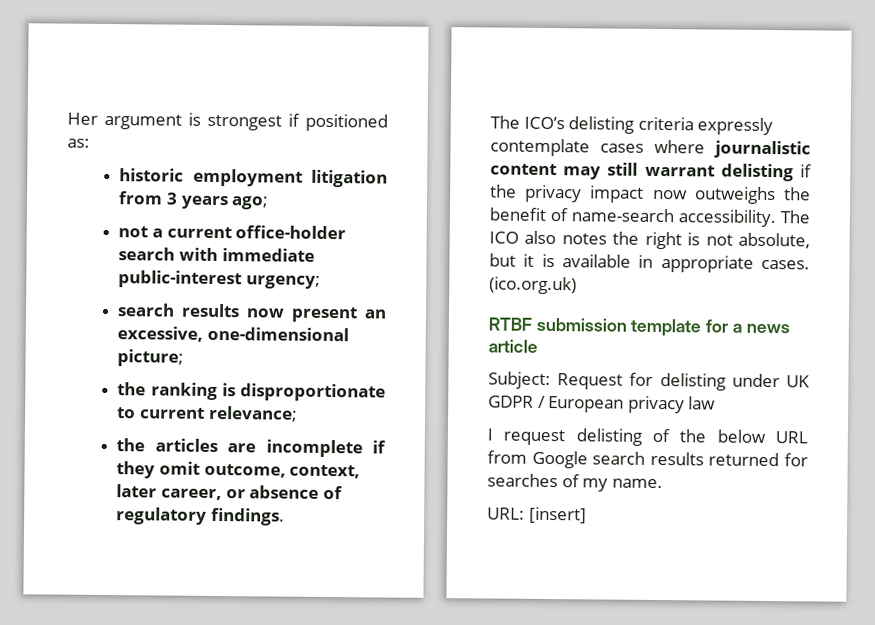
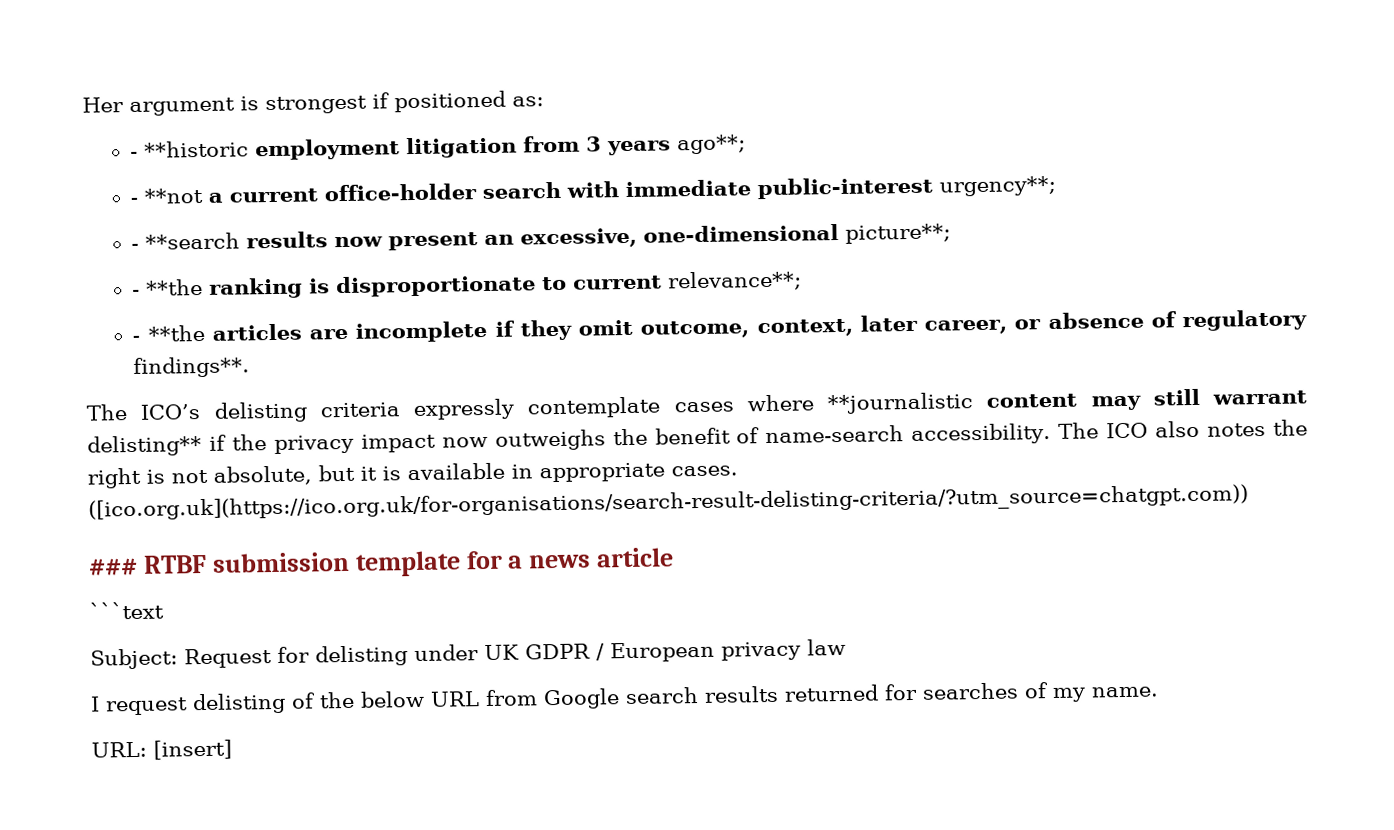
[119,168,185,182] historic -> [130,140,250,158] - **historic
[231,196,270,210] [118,226,149,238] ago; // not -> [677,134,747,155] [130,187,204,204] ago**; // - **not
[246,275,322,289] [117,303,176,317] urgency; // search -> [939,175,1057,197] [131,232,241,250] urgency**; // - **search
[117,349,185,367] [117,382,147,396] picture; // the -> [845,223,952,244] [132,278,204,296] picture**; // - **the
[208,405,298,422] [116,438,146,452] relevance; // the -> [667,270,803,292] [132,324,205,342] relevance**; // - **the
[211,507,286,526] findings. -> [133,356,251,378] findings**.
[713,140,811,159] journalistic -> [827,392,973,415] **journalistic
[720,163,794,182] delisting -> [87,435,202,457] delisting**
[489,276,577,295] (ico.org.uk) // -> [88,484,1249,522] [88,557,138,576] ([ico.org.uk](https://ico.org.uk/for-organisations/search-result-delisting-criteria/?utm_source=chatgpt.com)) // ###
(538, 346) none -> [89,601,164,620] // ```text

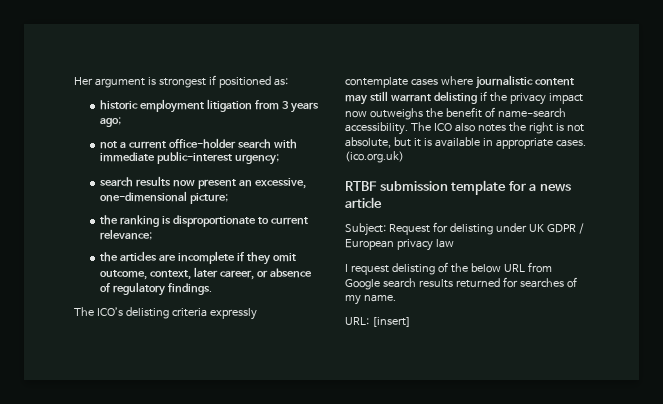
[130,140,250,158] - **historic -> [100,100,139,110] historic
[677,134,747,155] [130,187,204,204] ago**; // - **not -> [100,117,122,127] [100,141,118,149] ago; // not
[939,175,1057,197] [131,232,241,250] urgency**; // - **search -> [234,154,279,165] [100,177,134,187] urgency; // search
[845,223,952,244] [132,278,204,296] picture**; // - **the -> [190,193,229,204] [100,215,119,225] picture; // the
[667,270,803,292] [132,324,205,342] relevance**; // - **the -> [100,229,153,240] [100,252,119,262] relevance; // the
[133,356,251,378] findings**. -> [167,283,212,295] findings.
[827,392,973,415] **journalistic -> [475,75,533,89] journalistic
[87,435,202,457] delisting** -> [433,91,477,104] delisting
[88,484,1249,522] [88,557,138,576] ([ico.org.uk](https://ico.org.uk/for-organisations/search-result-delisting-criteria/?utm_source=chatgpt.com)) // ### -> [345,151,404,163] (ico.org.uk) //
[89,601,164,620] // ```text -> (382, 202) none

